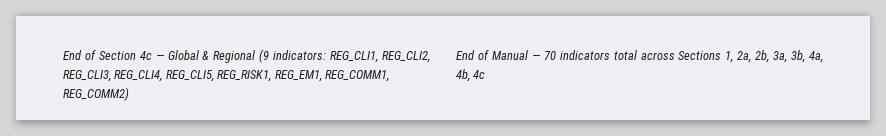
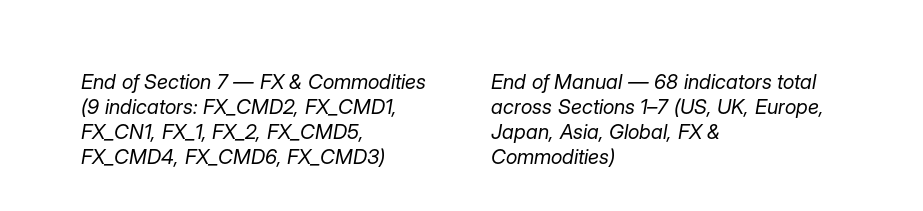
[139,49,430,63] [63,70,389,82] [63,87,129,101] 4c — Global & Regional (9 indicators: REG_CLI1, REG_CLI2, REG_CLI3, REG_CLI4, REG_CLI5, REG_RISK1, REG_EM1, REG_COMM1, REG_COMM2) -> [216,74,426,89] [81,98,397,117] [81,124,364,142] [81,148,386,167] 7 — FX & Commodities (9 indicators: FX_CMD2, FX_CMD1, FX_CN1, FX_1, FX_2, FX_CMD5, FX_CMD4, FX_CMD6, FX_CMD3)
[543,51,556,60] 70 -> [654,74,679,89] 68
[725,50,824,63] [456,69,486,82] 1, 2a, 2b, 3a, 3b, 4a, 4b, 4c -> [640,98,824,118] [491,124,721,143] [491,148,615,167] 1–7 (US, UK, Europe, Japan, Asia, Global, FX & Commodities)

